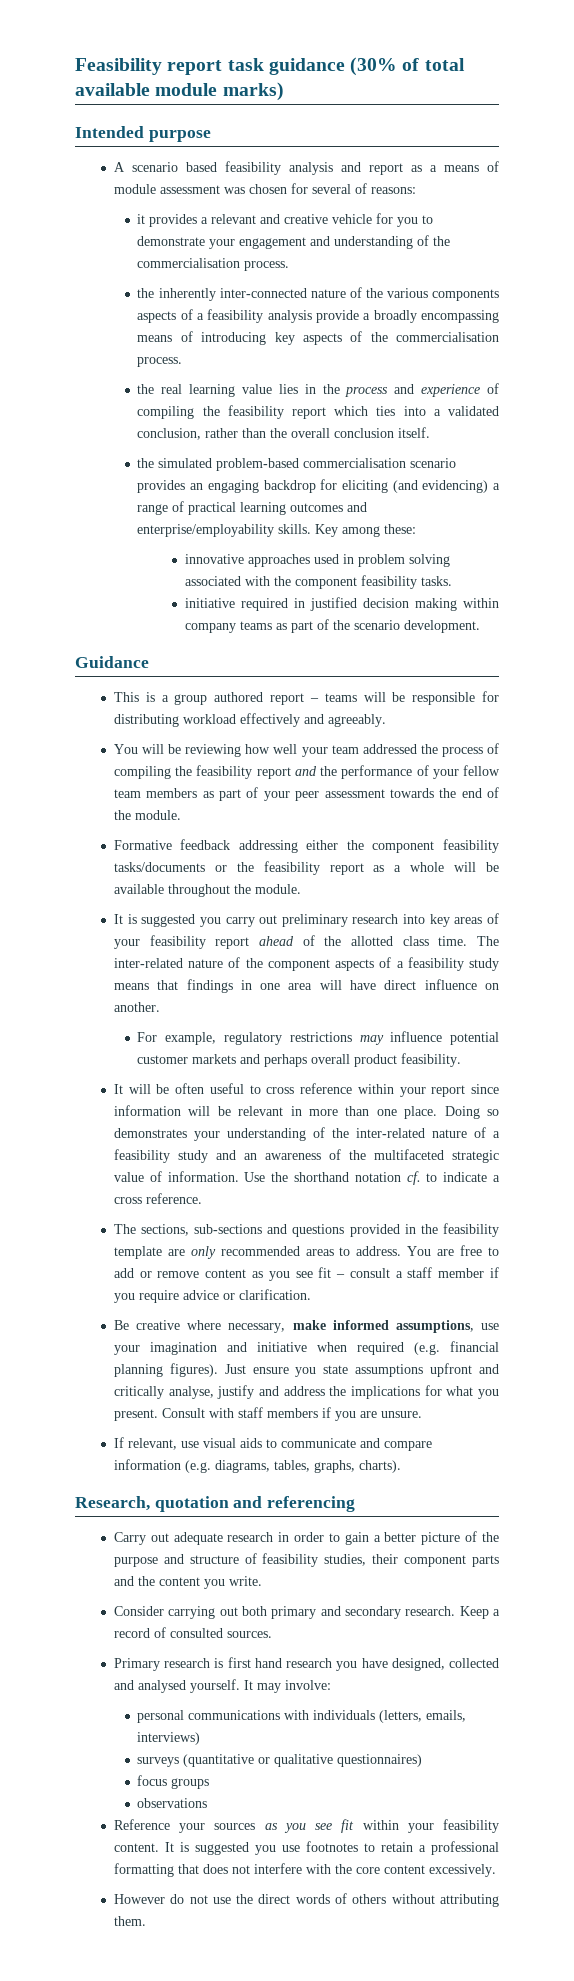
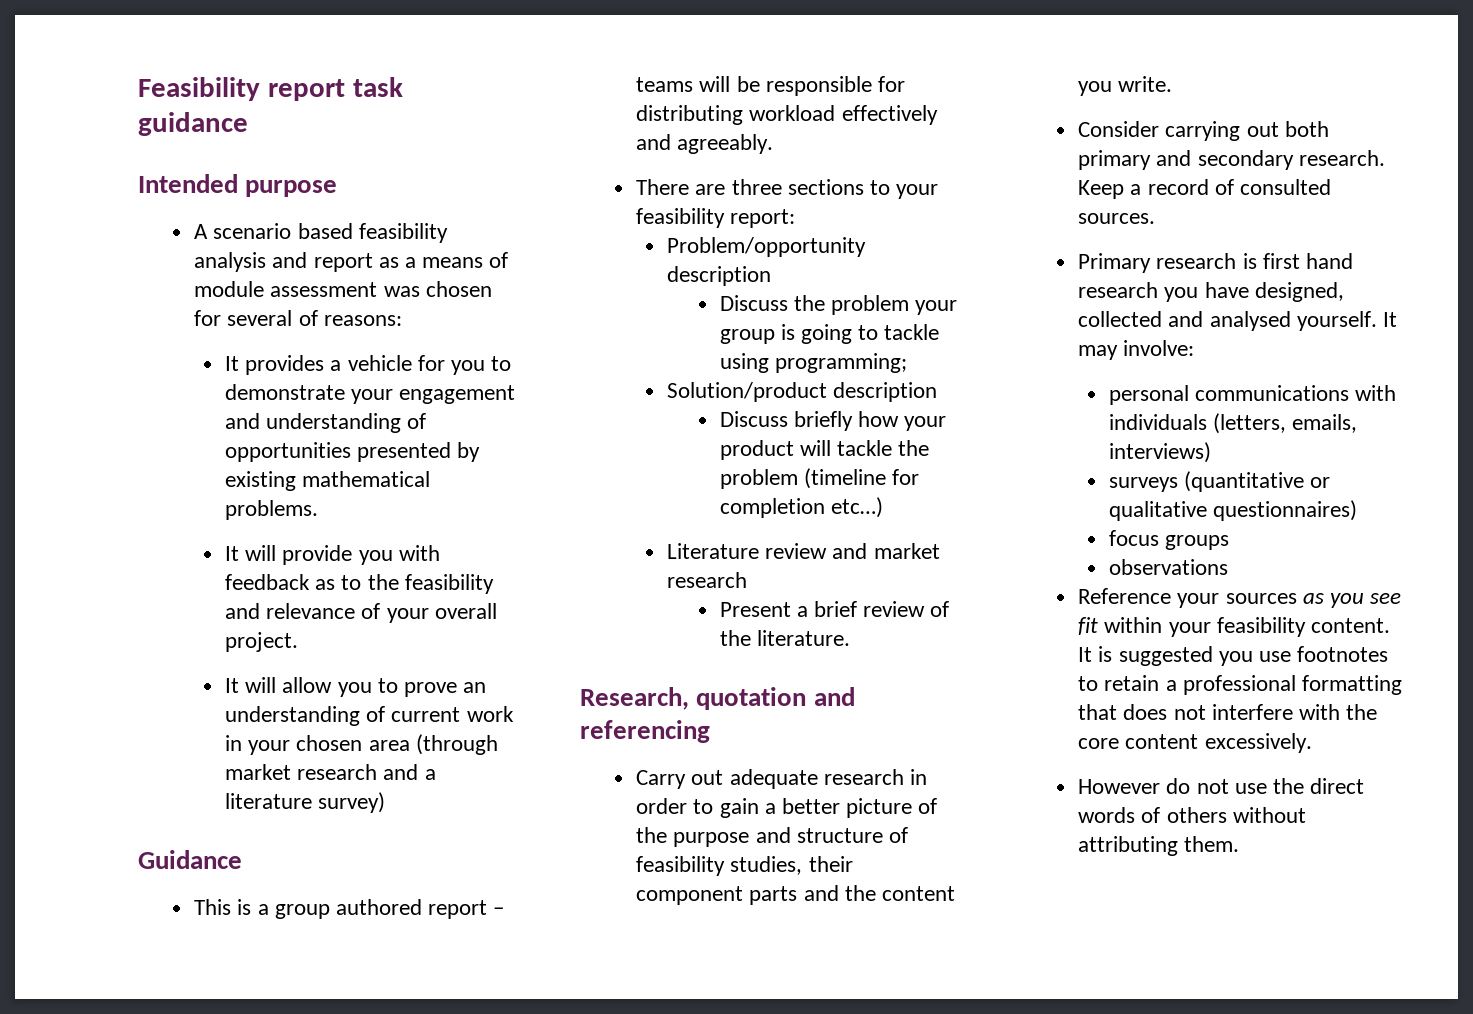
[350,57,465,76] [75,82,284,101] (30% of total available module marks) -> (248, 124) none
[137,214,146,224] it -> [224,356,239,371] It
[211,214,329,224] relevant and creative -> (342, 365) none
[433,236,451,246] [137,258,290,271] [137,287,499,301] [137,309,500,323] [137,331,499,345] [137,357,183,367] [137,383,500,397] [137,405,500,419] [137,427,431,440] [137,458,457,471] [137,479,501,493] [137,501,368,515] [137,524,417,537] [184,554,450,567] [184,575,452,589] [184,597,499,611] [184,619,480,633] the commercialisation process. // the inherently inter-connected nature of the various components aspects of a feasibility analysis provide a broadly encompassing means of introducing key aspects of the commercialisation process. // the real learning value lies in the process and experience of compiling the feasibility report which ties into a validated conclusion, rather than the overall conclusion itself. // the simulated problem-based commercialisation scenario provides an engaging backdrop for eliciting (and evidencing) a range of practical learning outcomes and enterprise/employability skills. Key among these: // innovative approaches used in problem solving associated with the component feasibility tasks. // initiative required in justified decision making within company teams as part of the scenario development. -> [224,442,481,462] [224,471,431,491] [224,500,318,520] [224,545,440,565] [224,574,494,594] [224,603,497,623] [224,632,298,652] [224,677,487,697] [224,706,514,726] [224,734,498,755] [224,764,436,780] [224,792,386,813] opportunities presented by existing mathematical problems. // It will provide you with feedback as to the feasibility and relevance of your overall project. // It will allow you to prove an understanding of current work in your chosen area (through market research and a literature survey)
[113,743,500,757] [113,765,500,779] [113,787,499,801] [113,810,181,820] [113,839,499,853] [113,861,499,875] [113,884,301,897] [113,913,499,927] [113,935,499,949] [113,957,499,971] [113,979,499,993] [113,1002,160,1012] [137,1031,499,1045] [137,1053,462,1067] [113,1083,500,1097] [113,1105,500,1119] [113,1127,500,1141] [113,1149,499,1163] [113,1171,500,1185] [113,1193,202,1204] [113,1223,499,1237] [113,1245,500,1259] [113,1267,500,1281] [113,1289,311,1303] [113,1320,499,1333] [113,1341,499,1355] [113,1363,499,1377] [113,1385,499,1399] [113,1407,422,1421] [113,1437,432,1451] [113,1459,401,1473] You will be reviewing how well your team addressed the process of compiling the feasibility report and the performance of your fellow team members as part of your peer assessment towards the end of the module. // Formative feedback addressing either the component feasibility tasks/documents or the feasibility report as a whole will be available throughout the module. // It is suggested you carry out preliminary research into key areas of your feasibility report ahead of the allotted class time. The inter-related nature of the component aspects of a feasibility study means that findings in one area will have direct influence on another. // For example, regulatory restrictions may influence potential customer markets and perhaps overall product feasibility. // It will be often useful to cross reference within your report since information will be relevant in more than one place. Doing so demonstrates your understanding of the inter-related nature of a feasibility study and an awareness of the multifaceted strategic value of information. Use the shorthand notation cf. to indicate a cross reference. // The sections, sub-sections and questions provided in the feasibility template are only recommended areas to address. You are free to add or remove content as you see fit – consult a staff member if you require advice or clarification. // Be creative where necessary, make informed assumptions, use your imagination and initiative when required (e.g. financial planning figures). Just ensure you state assumptions upfront and critically analyse, justify and address the implications for what you present. Consult with staff members if you are unsure. // If relevant, use visual aids to communicate and compare information (e.g. diagrams, tables, graphs, charts). -> [636,179,939,199] [636,208,796,228] [666,237,866,257] [666,266,771,286] [719,295,958,315] [719,324,940,344] [719,353,907,373] [666,382,938,402] [719,411,947,431] [719,440,930,460] [719,468,920,489] [719,497,883,518] [666,543,940,559] [666,572,747,588] [719,601,950,617] [719,630,850,646] There are three sections to your feasibility report: // Problem/opportunity description // Discuss the problem your group is going to tackle using programming; // Solution/product description // Discuss briefly how your product will tackle the problem (timeline for completion etc…) // Literature review and market research // Present a brief review of the literature.

